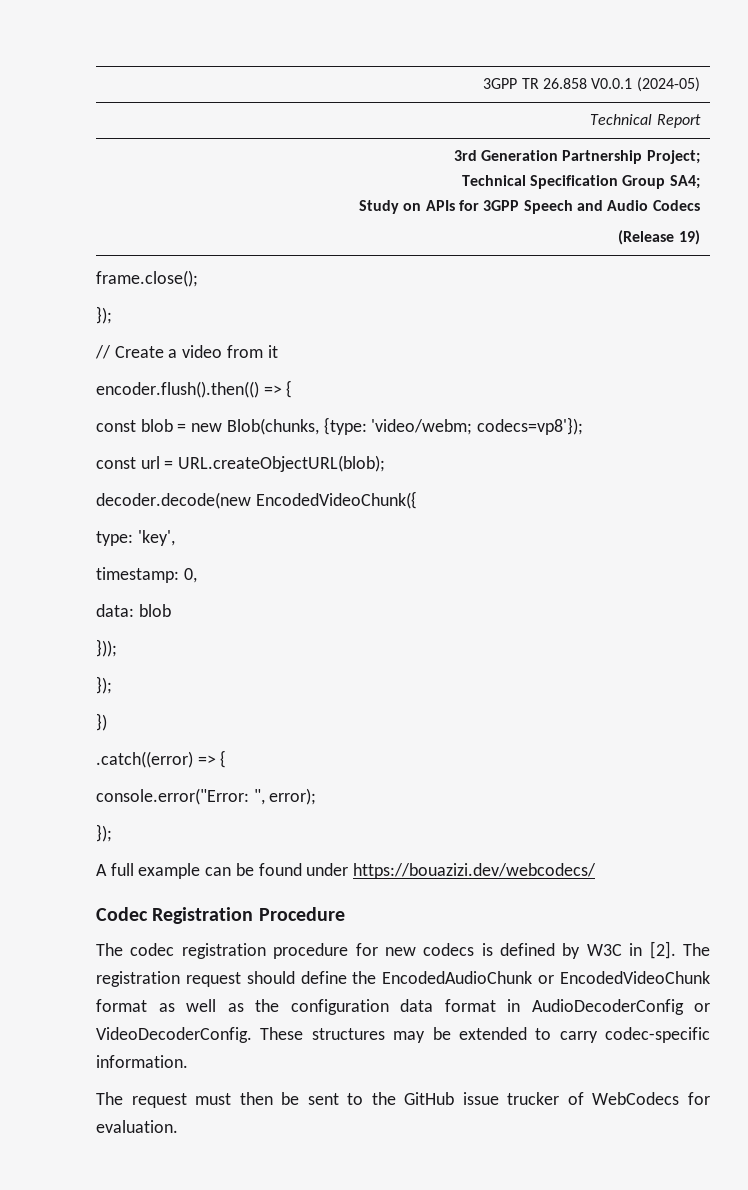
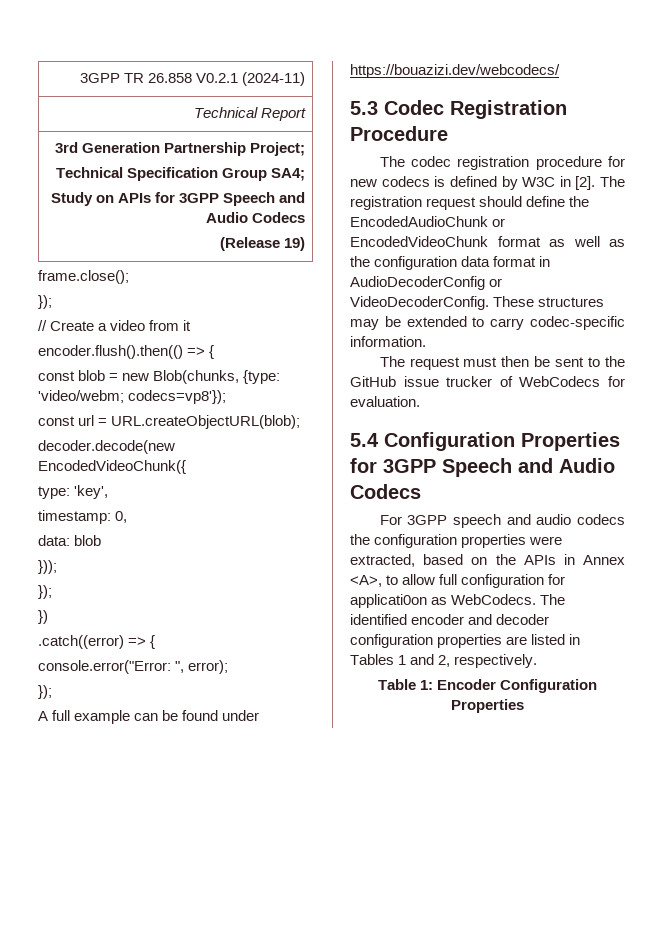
[591,77,700,92] V0.0.1 (2024-05) -> [195,72,306,86] V0.2.1 (2024-11)
(597, 871) none -> [350,101,378,115] 5.3
(178, 1126) none -> [350,432,620,451] [350,458,615,477] [350,484,421,499] [379,514,625,528] [350,534,563,548] [350,554,625,567] [350,574,566,588] [350,594,566,608] [350,614,550,625] [350,634,581,648] [350,654,538,668] [377,679,598,693] [451,699,524,713] // 5.4 Configuration Properties for 3GPP Speech and Audio Codecs // For 3GPP speech and audio codecs the configuration properties were extracted, based on the APIs in Annex <A>, to allow full configuration for applicati0on as WebCodecs. The identified encoder and decoder configuration properties are listed in Tables 1 and 2, respectively. // Table 1: Encoder Configuration Properties

